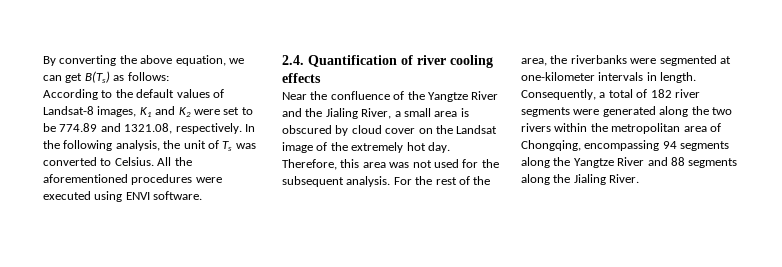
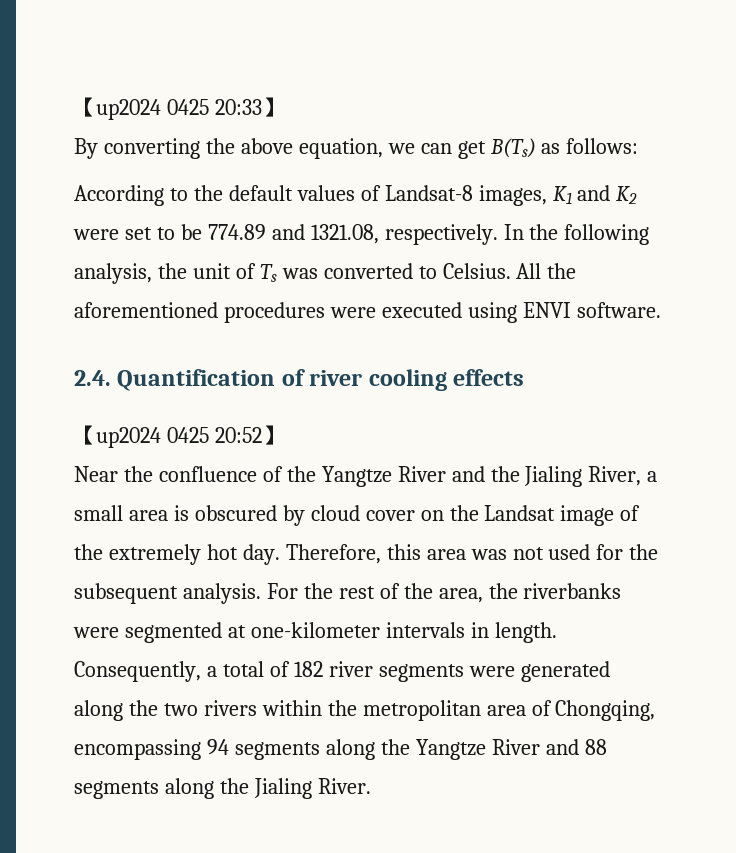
(43, 61) none -> [74,97,284,120] 【up2024 0425 20:33】 //
(321, 78) none -> [74,425,284,448] // 【up2024 0425 20:52】

